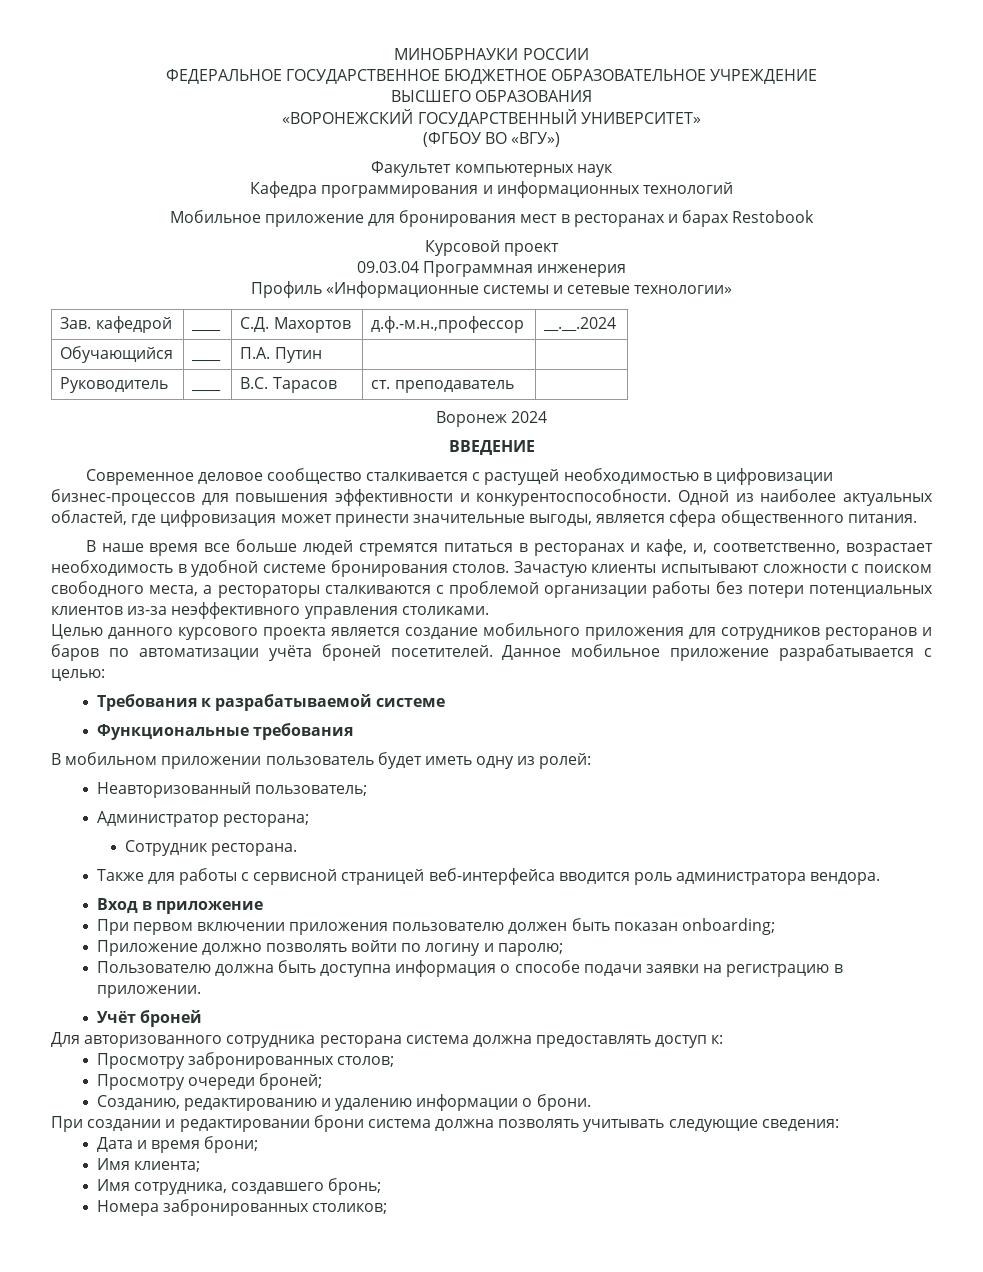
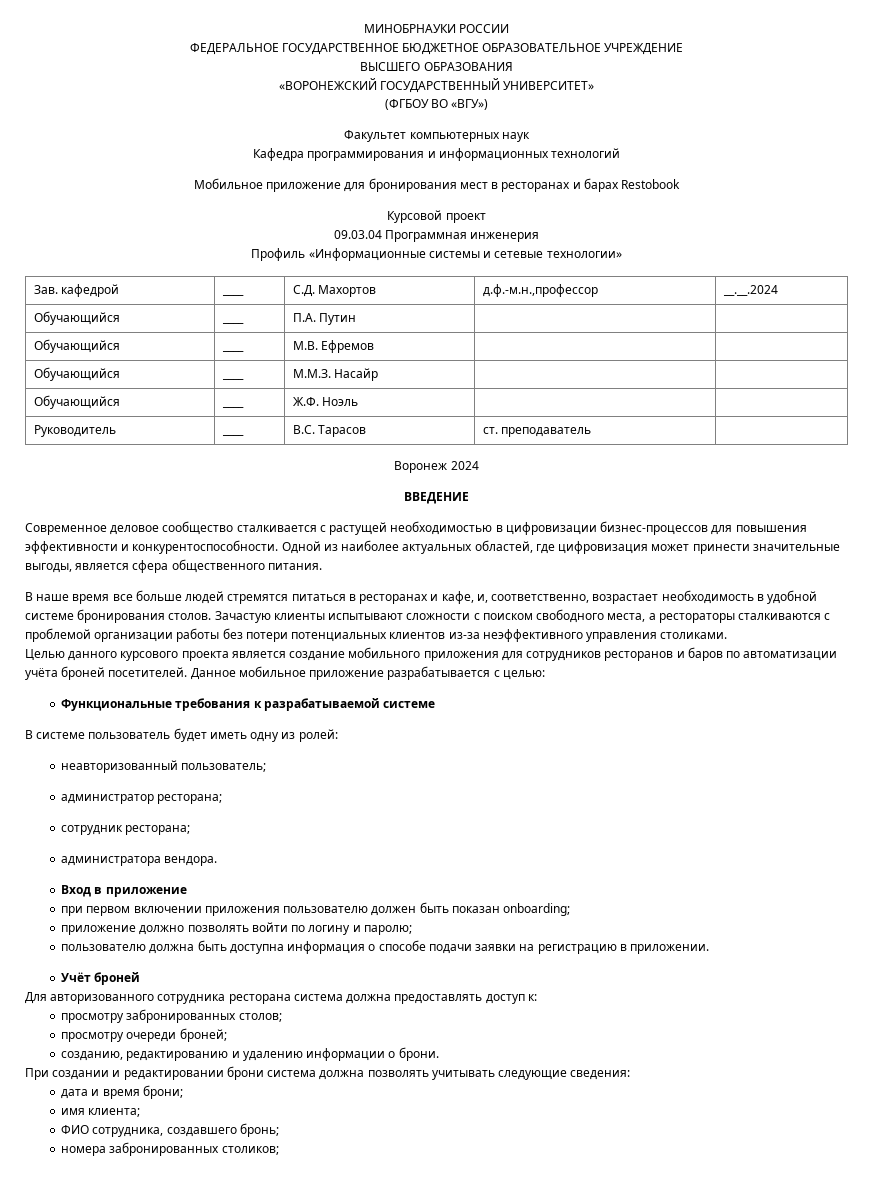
(322, 355) none -> [33,339,120,353] [221,350,244,352] [292,340,375,353] [33,367,120,381] [221,378,244,380] [292,368,379,381] [33,395,120,409] [221,406,244,408] [292,397,359,406] // Обучающийся | ____ | М.В. Ефремов | | // Обучающийся | ____ | М.М.З. Насайр | | // Обучающийся | ____ | Ж.Ф. Ноэль | |
[96,694,197,711] Требования -> [61,698,251,711] Функциональные требования
[96,723,353,740] [51,752,262,769] // Функциональные требования // В мобильном приложении -> [25,730,86,739] // В системе
[96,782,251,798] Неавторизованный -> [61,760,179,773] неавторизованный
[96,811,309,827] [125,840,298,856] [96,868,673,885] Администратор ресторана; // Сотрудник ресторана. // Также для работы с сервисной страницей веб-интерфейса вводится роль -> [61,794,223,804] [61,825,191,835] администратор ресторана; // сотрудник ресторана; //
[96,919,129,935] При -> [61,906,84,916] при
[96,940,198,956] Приложение -> [61,925,137,935] приложение
[96,961,211,973] Пользователю -> [61,944,147,951] пользователю
[96,1053,185,1069] Просмотру -> [61,1013,125,1023] просмотру
[96,1074,185,1090] Просмотру -> [61,1032,125,1042] просмотру
[96,1095,180,1110] Созданию, -> [61,1051,124,1061] созданию,
[96,1137,133,1152] Дата -> [61,1089,89,1099] дата
[96,1158,130,1170] Имя -> [61,1108,86,1115] имя
[96,1179,130,1191] Имя -> [61,1125,90,1134] ФИО
[96,1200,159,1216] Номера -> [61,1146,107,1156] номера

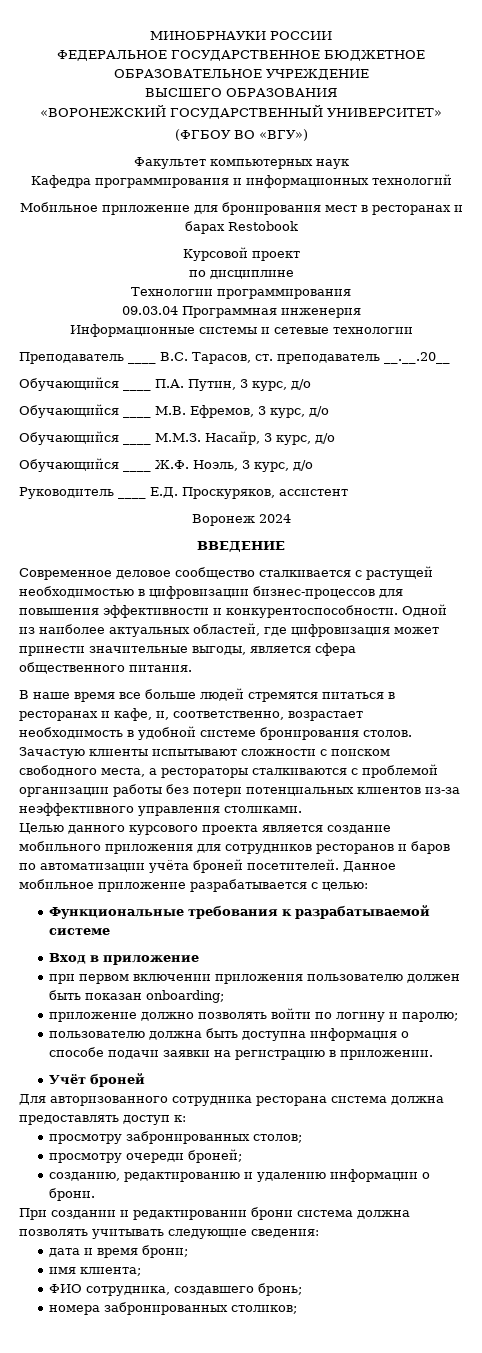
(486, 218) none -> [188,270,294,279] [131,287,351,299] // по дисциплине // Технологии программирования
[251,248,426,261] Профиль «Информационные -> [69,324,195,337] Информационные
[546,251,622,258] [33,284,120,297] [221,294,244,296] [292,285,377,297] [482,284,598,297] [722,285,778,296] [33,311,120,325] [221,322,244,324] [292,313,357,325] [33,339,120,353] [221,350,244,352] [292,340,375,353] [33,367,120,381] [221,378,244,380] [292,368,379,381] [33,395,120,409] [221,406,244,408] [292,397,359,406] [33,425,116,437] [221,434,244,436] [292,425,367,437] [482,427,592,437] технологии» // Зав. кафедрой | ____ | С.Д. Махортов | д.ф.-м.н.,профессор | __.__.2024 // Обучающийся | ____ | П.А. Путин | | // Обучающийся | ____ | М.В. Ефремов | | // Обучающийся | ____ | М.М.З. Насайр | | // Обучающийся | ____ | Ж.Ф. Ноэль | | // Руководитель | ____ | В.С. Тарасов | ст. преподаватель | -> [332,327,413,334] [19,352,156,364] [160,352,450,364] [19,377,151,391] [155,379,311,391] [19,404,151,418] [155,405,329,418] [19,431,151,445] [155,431,335,445] [19,458,151,472] [155,460,313,472] [19,487,348,499] технологии // Преподаватель ____ В.С. Тарасов, ст. преподаватель __.__.20__ // Обучающийся ____ П.А. Путин, 3 курс, д/о // Обучающийся ____ М.В. Ефремов, 3 курс, д/о // Обучающийся ____ М.М.З. Насайр, 3 курс, д/о // Обучающийся ____ Ж.Ф. Ноэль, 3 курс, д/о // Руководитель ____ Е.Д. Проскуряков, ассистент
[25,728,338,742] [61,760,267,773] [61,794,223,804] [61,825,191,835] [61,856,218,866] // В системе пользователь будет иметь одну из ролей: // неавторизованный пользователь; // администратор ресторана; // сотрудник ресторана; // администратора вендора. -> (110, 931) none

